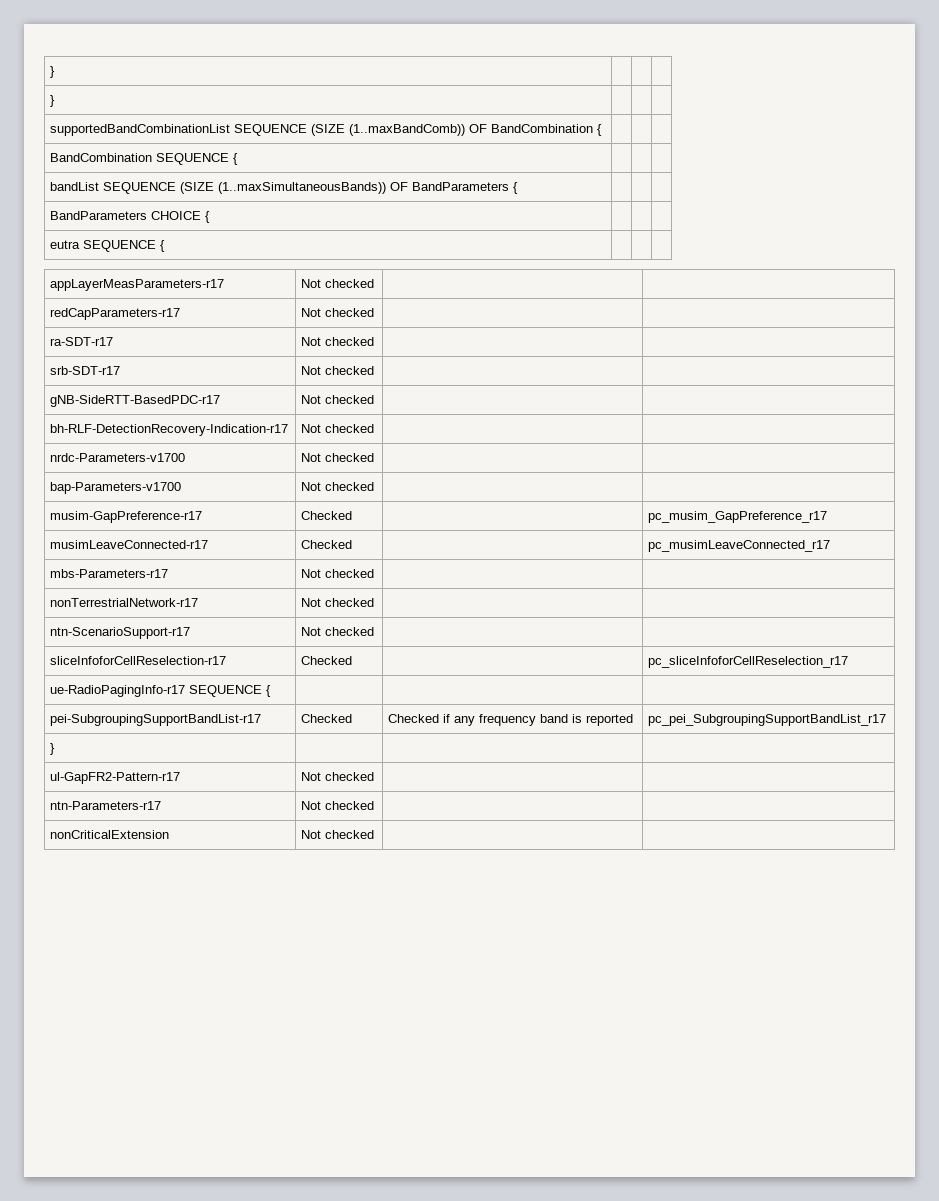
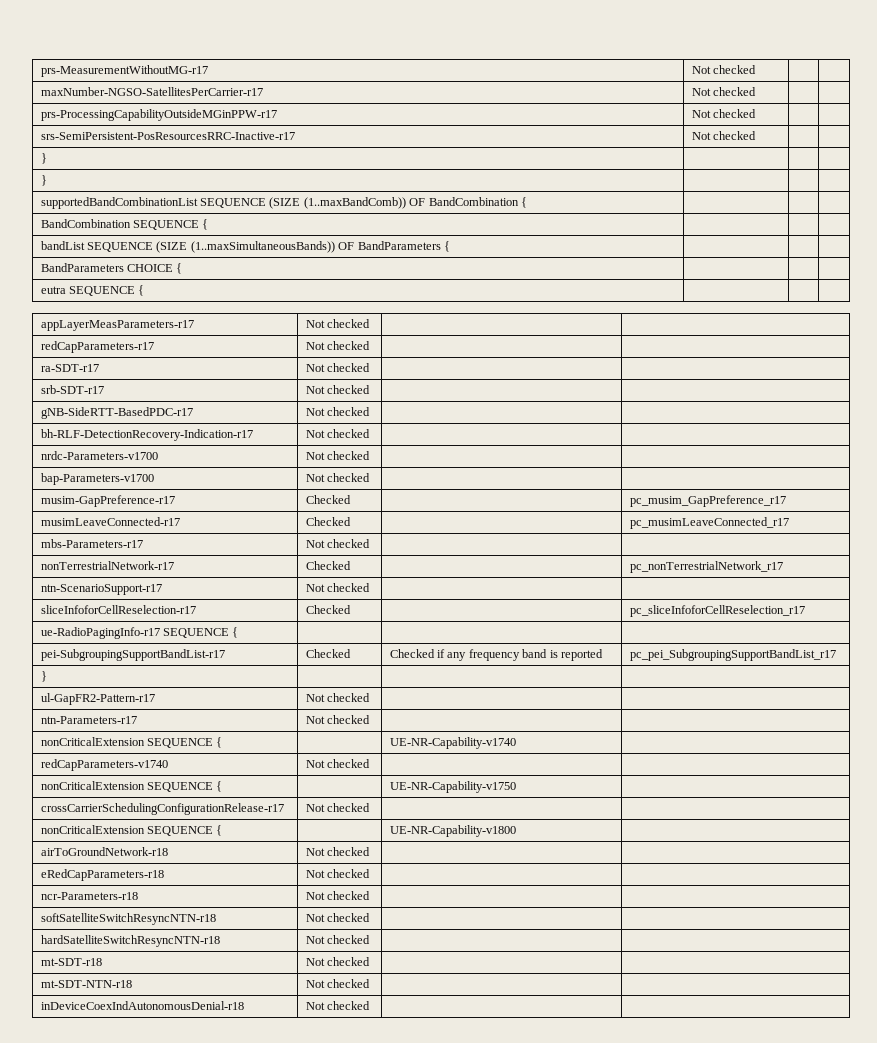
(50, 72) none -> [40,65,208,77] [691,65,757,74] [40,87,263,96] [691,87,757,96] [40,109,277,121] [691,109,757,118] [40,132,295,140] [691,131,757,140] prs-MeasurementWithoutMG-r17 | Not checked | | // maxNumber-NGSO-SatellitesPerCarrier-r17 | Not checked | | // prs-ProcessingCapabilityOutsideMGinPPW-r17 | Not checked | | // srs-SemiPersistent-PosResourcesRRC-Inactive-r17 | Not checked | | //
[301,598,375,607] Not checked | | -> [305,561,351,570] [629,561,783,573] Checked | | pc_nonTerrestrialNetwork_r17
(170, 834) none -> [147,737,223,748] [389,737,516,749] [40,759,168,771] [305,759,371,768] [40,781,223,792] [389,781,516,793] [40,803,284,815] [305,803,371,812] [40,825,223,836] [389,825,516,837] [40,847,168,856] [305,847,371,856] [40,869,164,881] [305,869,371,878] [40,892,138,900] [305,891,371,900] [40,913,216,925] [305,913,371,922] [40,935,220,947] [305,935,371,944] [40,958,102,966] [305,957,371,966] [40,980,132,988] [305,979,371,988] [40,1001,244,1010] SEQUENCE { | | UE-NR-Capability-v1740 | // redCapParameters-v1740 | Not checked | | // nonCriticalExtension SEQUENCE { | | UE-NR-Capability-v1750 | // crossCarrierSchedulingConfigurationRelease-r17 | Not checked | | // nonCriticalExtension SEQUENCE { | | UE-NR-Capability-v1800 | // airToGroundNetwork-r18 | Not checked | | // eRedCapParameters-r18 | Not checked | | // ncr-Parameters-r18 | Not checked | | // softSatelliteSwitchResyncNTN-r18 | Not checked | | // hardSatelliteSwitchResyncNTN-r18 | Not checked | | // mt-SDT-r18 | Not checked | | // mt-SDT-NTN-r18 | Not checked | | // inDeviceCoexIndAutonomousDenial-r18

